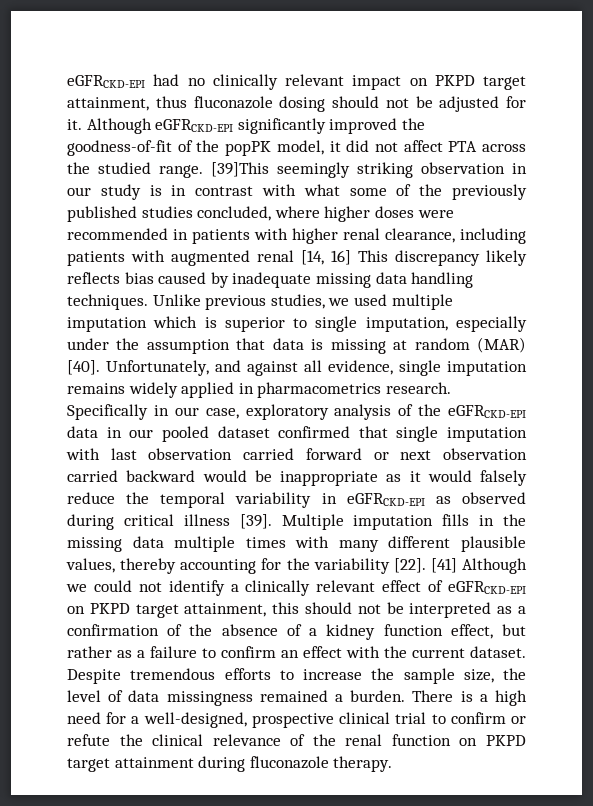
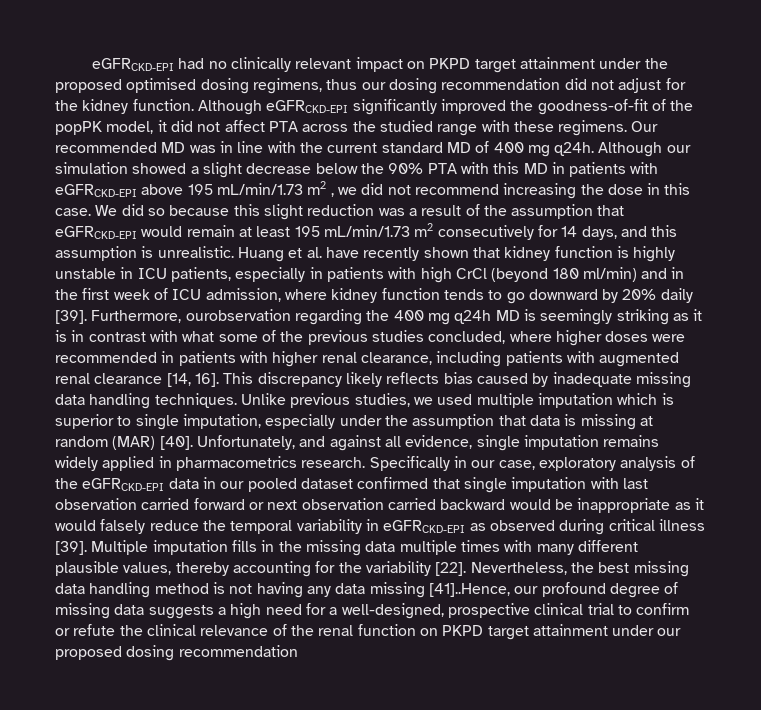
[67,96,526,112] [67,119,82,130] attainment, thus fluconazole dosing should not be adjusted for it. -> [519,57,668,69] [55,78,686,94] [55,99,194,114] attainment under the proposed optimised dosing regimens, thus our dosing recommendation did not adjust for the kidney function.
[159,162,527,178] [67,184,141,200] range. [39]This seemingly striking observation in our study -> [437,120,659,136] [55,141,691,157] [55,162,659,178] [55,181,691,199] [55,204,625,220] [55,223,678,240] [55,246,676,262] [55,267,685,283] [55,288,693,304] [55,309,703,325] range with these regimens. Our recommended MD was in line with the current standard MD of 400 mg q24h. Although our simulation showed a slight decrease below the 90% PTA with this MD in patients with eGFRCKD-EPI above 195 mL/min/1.73 m2 , we did not recommend increasing the dose in this case. We did so because this slight reduction was a result of the assumption that eGFRCKD-EPI would remain at least 195 mL/min/1.73 m2 consecutively for 14 days, and this assumption is unrealistic. Huang et al. have recently shown that kidney function is highly unstable in ICU patients, especially in patients with high CrCl (beyond 180 ml/min) and in the first week of ICU admission, where kidney function tends to go downward by 20% daily [39]. Furthermore, ourobservation regarding the 400 mg q24h MD is seemingly striking as it
[452,184,527,200] [67,206,137,222] previously published -> [307,330,368,345] previous
[301,250,351,265] [14, 16] -> [94,373,219,387] clearance [14, 16].
[430,558,527,574] [66,580,526,596] [67,602,526,618] [67,624,526,640] [67,646,526,658] [67,668,526,684] [67,690,473,706] [41] Although we could not identify a clinically relevant effect of eGFRCKD-EPI on PKPD target attainment, this should not be interpreted as a confirmation of the absence of a kidney function effect, but rather as a failure to confirm an effect with the current dataset. Despite tremendous efforts to increase the sample size, the level of data missingness remained a burden. There is -> [470,561,689,577] [55,582,679,598] [55,603,214,619] Nevertheless, the best missing data handling method is not having any data missing [41]..Hence, our profound degree of missing data suggests
[198,756,393,772] during fluconazole therapy. -> [612,625,682,636] [55,645,298,661] under our proposed dosing recommendation

